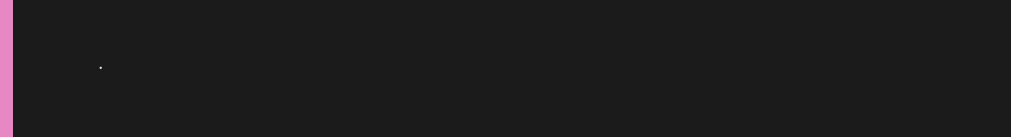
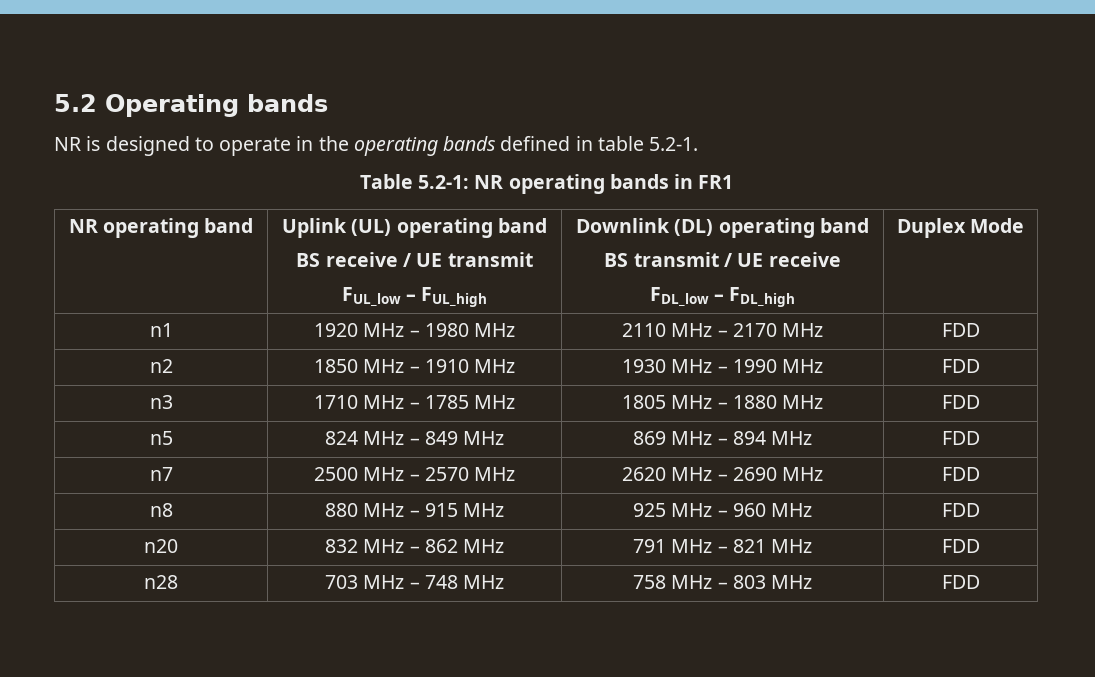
[98,66,103,69] . -> [54,94,328,117] [54,136,699,156] [359,174,734,194] [68,218,254,238] [282,218,547,238] [296,252,533,267] [341,287,488,307] [576,218,869,238] [604,252,841,267] [649,287,796,307] [896,218,1025,238] [149,323,173,337] [313,323,516,337] [621,323,824,337] [941,323,980,337] [149,359,173,373] [313,359,516,373] [621,359,824,373] [941,359,980,373] [149,395,173,409] [313,395,516,409] [621,395,824,409] [941,395,980,409] [149,431,173,445] [324,431,505,445] [632,431,813,445] [941,431,980,445] [149,467,173,481] [313,467,516,481] [621,467,824,481] [941,467,980,481] [149,503,173,517] [324,503,505,517] [632,503,813,517] [941,503,980,517] [144,539,178,553] [324,539,505,553] [632,539,813,553] [941,539,980,553] [144,575,178,589] [324,575,505,589] [632,575,813,589] [941,575,980,589] 5.2 Operating bands // NR is designed to operate in the operating bands defined in table 5.2-1. // Table 5.2-1: NR operating bands in FR1 // NR operating band | Uplink (UL) operating band // BS receive / UE transmit // FUL_low – FUL_high | Downlink (DL) operating band // BS transmit / UE receive // FDL_low – FDL_high | Duplex Mode // n1 | 1920 MHz – 1980 MHz | 2110 MHz – 2170 MHz | FDD // n2 | 1850 MHz – 1910 MHz | 1930 MHz – 1990 MHz | FDD // n3 | 1710 MHz – 1785 MHz | 1805 MHz – 1880 MHz | FDD // n5 | 824 MHz – 849 MHz | 869 MHz – 894 MHz | FDD // n7 | 2500 MHz – 2570 MHz | 2620 MHz – 2690 MHz | FDD // n8 | 880 MHz – 915 MHz | 925 MHz – 960 MHz | FDD // n20 | 832 MHz – 862 MHz | 791 MHz – 821 MHz | FDD // n28 | 703 MHz – 748 MHz | 758 MHz – 803 MHz | FDD

